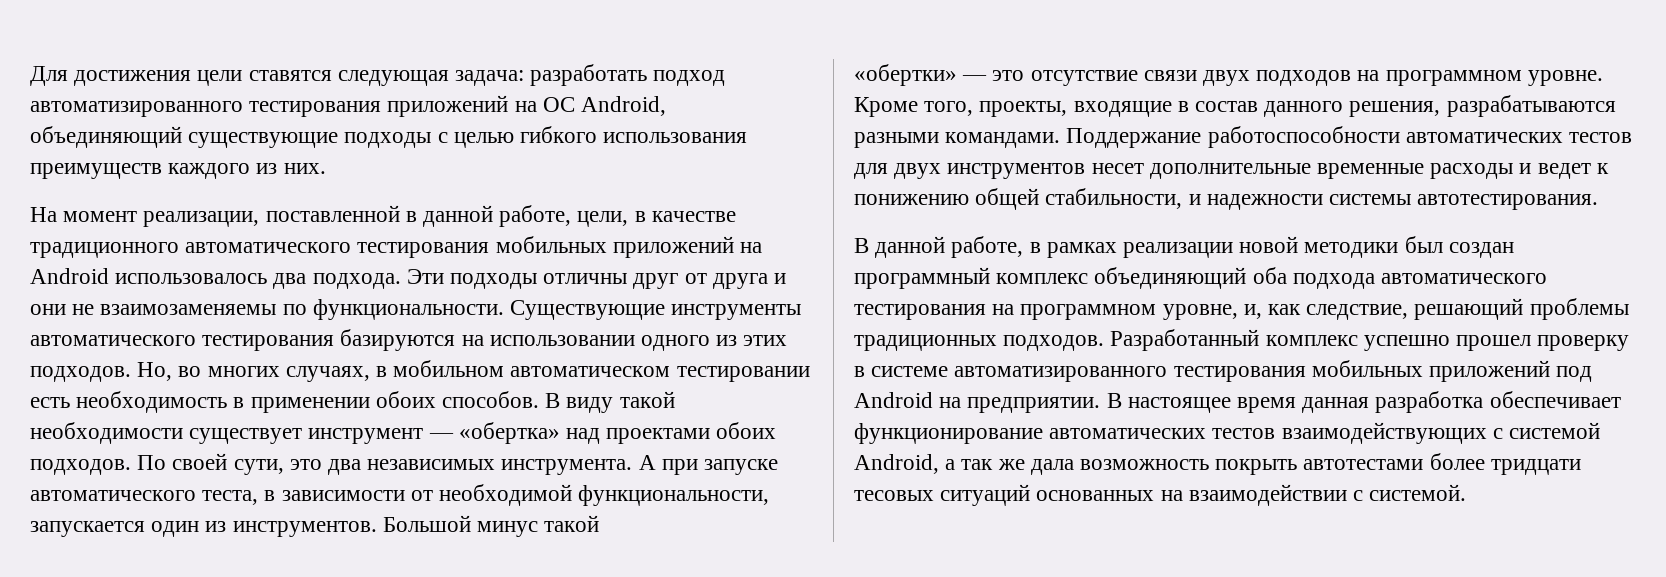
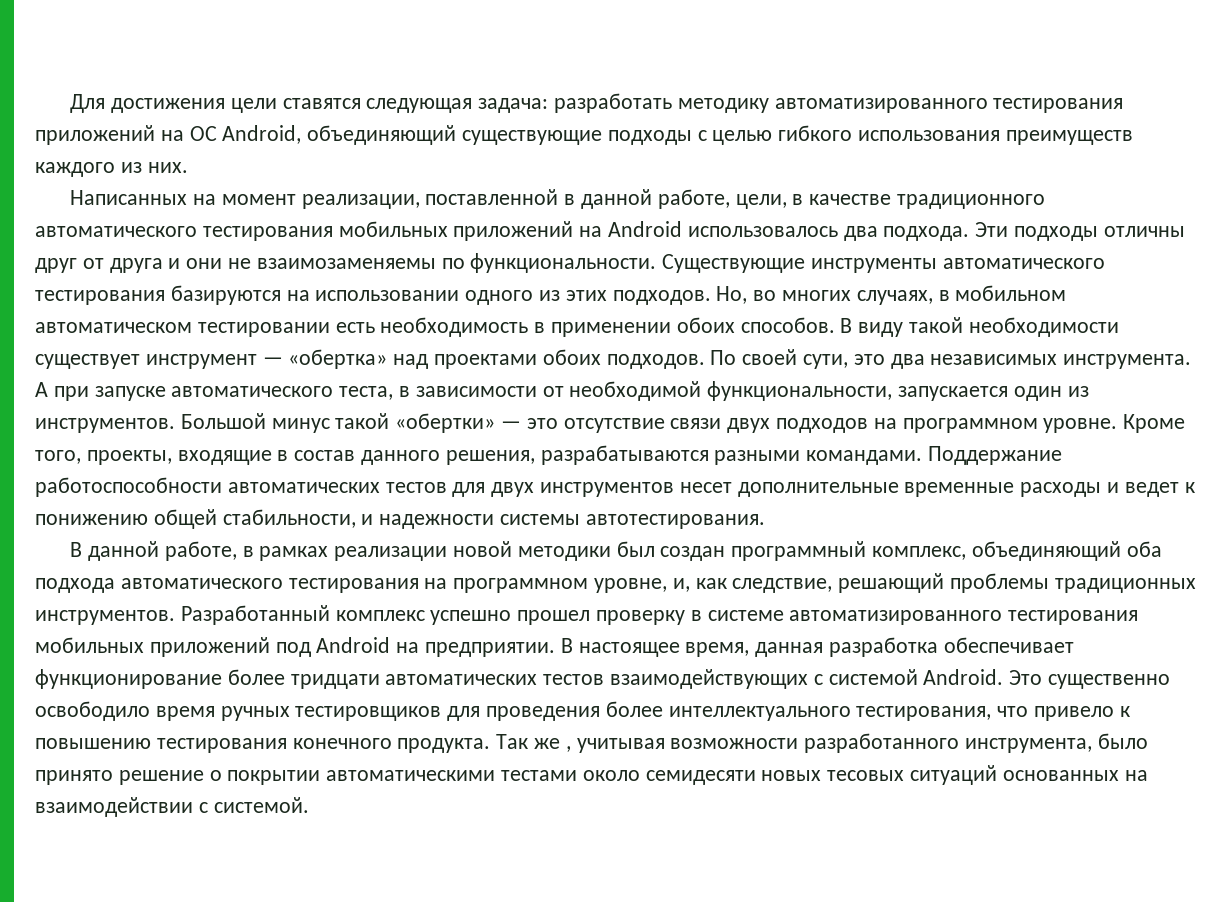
[653,70,726,86] подход -> [677,98,769,113] методику
[30,207,57,222] На -> [70,190,217,205] Написанных на
(600, 523) // -> (390, 421) none
[996,273,1089,284] комплекс -> [872,546,967,560] комплекс,
[1003,335,1105,351] подходов. -> [35,610,175,625] инструментов.
[1237,397,1297,413] время -> [685,642,750,657] время,
(1043, 433) none -> [227,669,380,689] более тридцати
[854,453,1581,475] Android, а так же дала возможность покрыть автотестами более тридцати -> [923,669,1171,689] [35,701,1130,721] [35,733,1148,753] [35,770,822,785] Android. Это существенно освободило время ручных тестировщиков для проведения более интеллектуального тестирования, что привело к повышению тестирования конечного продукта. Так же , учитывая возможности разработанного инструмента, было принято решение о покрытии автоматическими тестами около семидесяти новых

